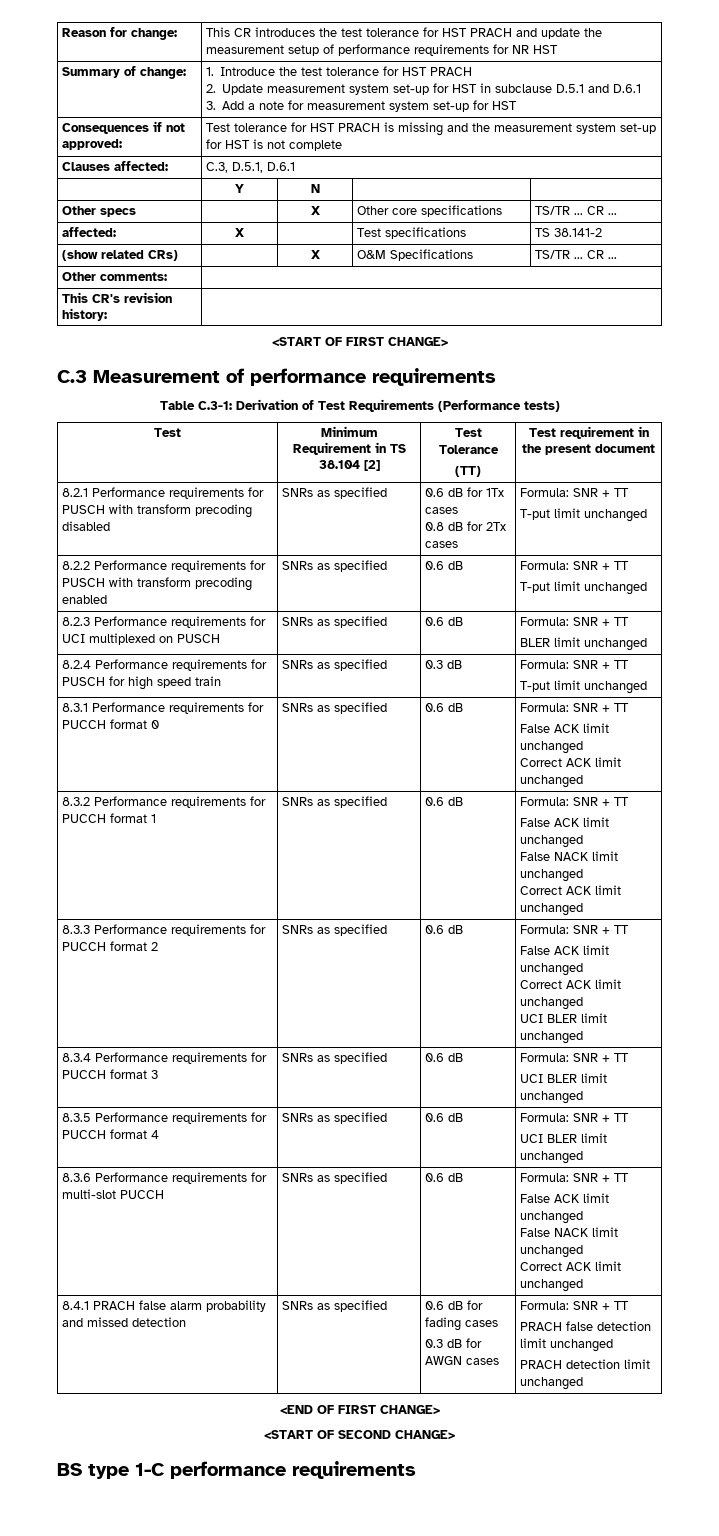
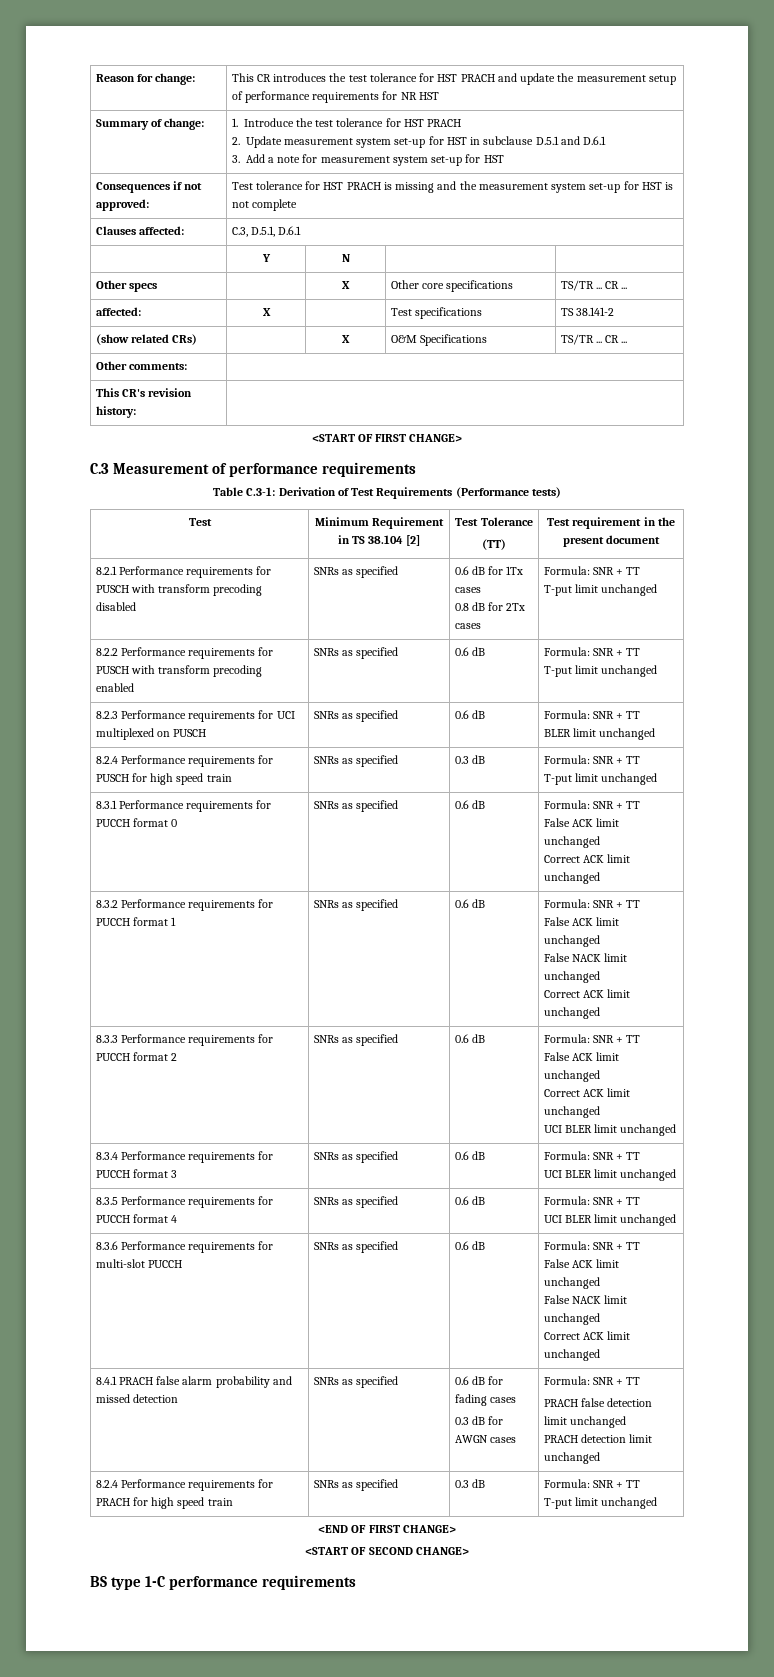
(584, 1383) none -> [95,1479,274,1491] [95,1497,233,1509] [313,1479,399,1491] [454,1479,485,1488] [543,1479,641,1488] [543,1497,658,1509] // 8.2.4 Performance requirements for PRACH for high speed train | SNRs as specified | 0.3 dB | Formula: SNR + TT // T-put limit unchanged

